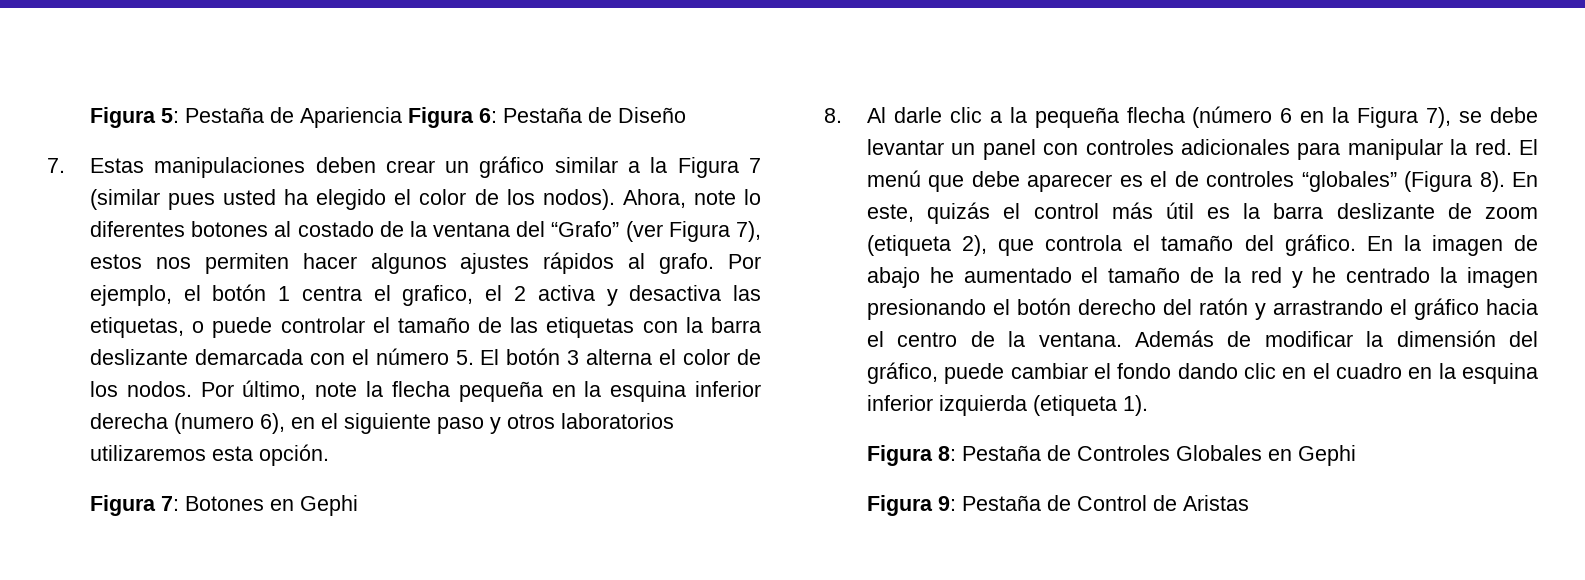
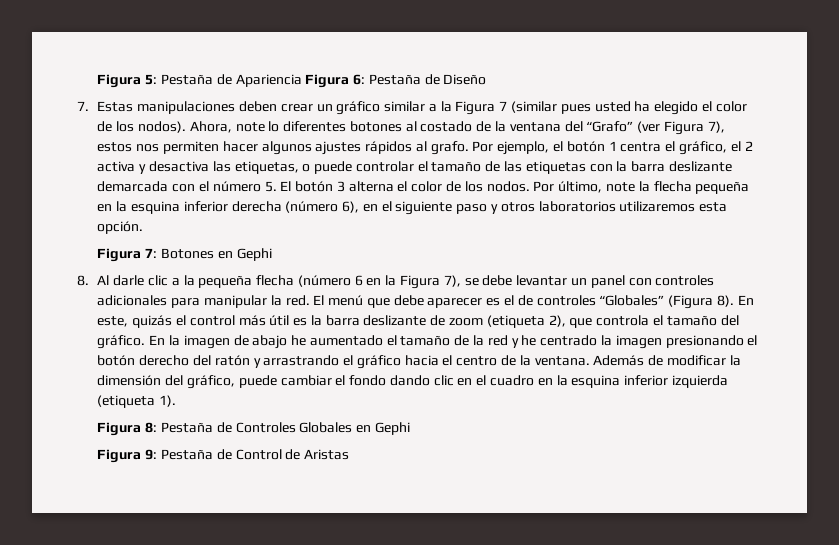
[402,285,474,306] grafico, -> [678,141,727,155] gráfico,
[173,413,254,434] (numero -> [285,201,339,213] (número
[1301,171,1397,192] “globales” -> [599,295,665,306] “Globales”

